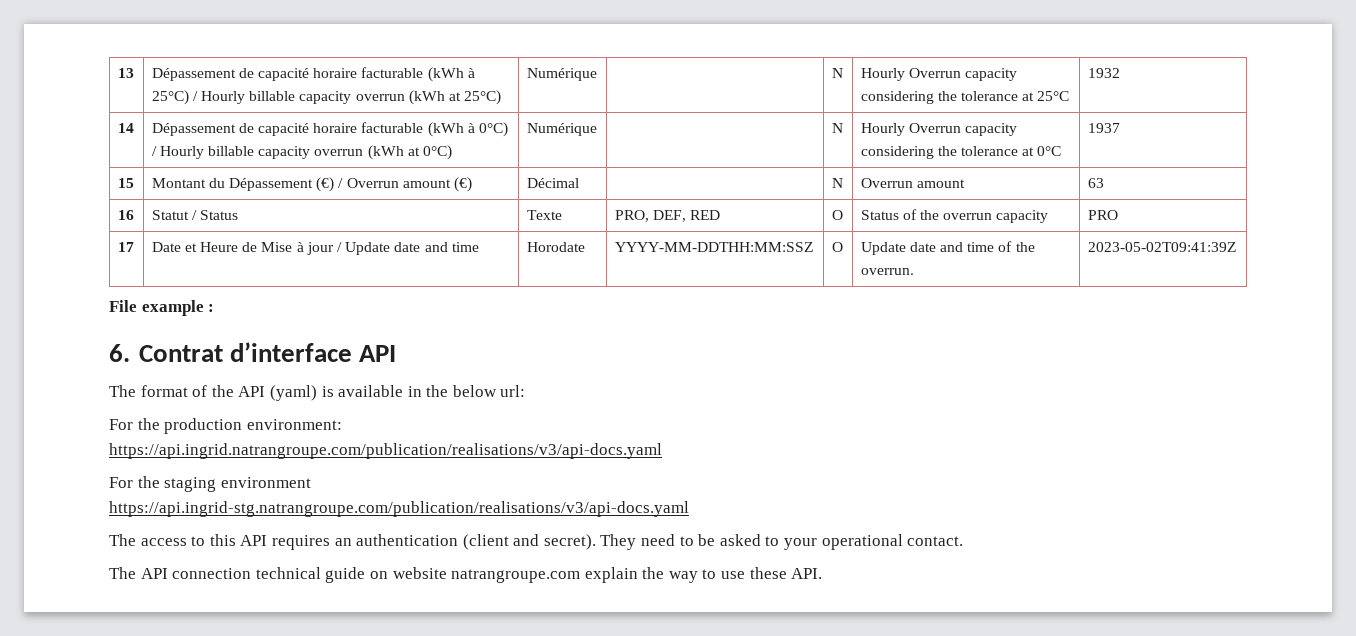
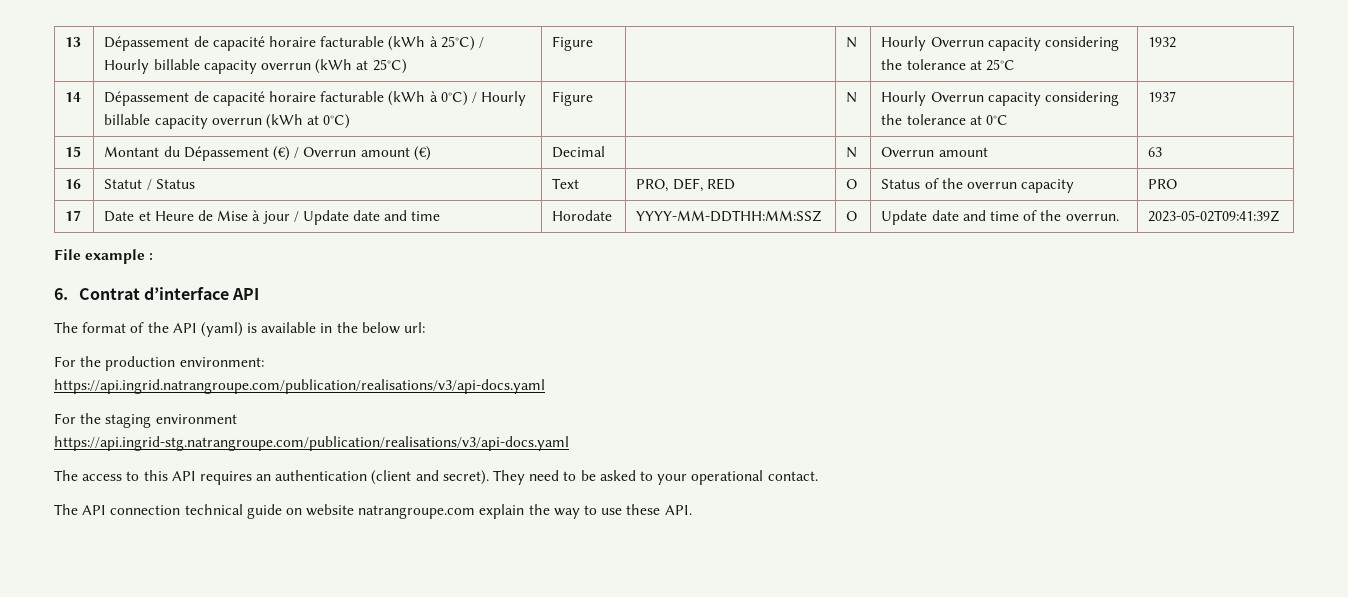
[526,68,597,81] Numérique -> [552,36,594,51] Figure
[526,123,597,136] Numérique -> [552,91,594,106] Figure
[526,178,579,188] Décimal -> [552,146,606,158] Decimal
[526,210,562,220] Texte -> [552,178,580,189] Text

